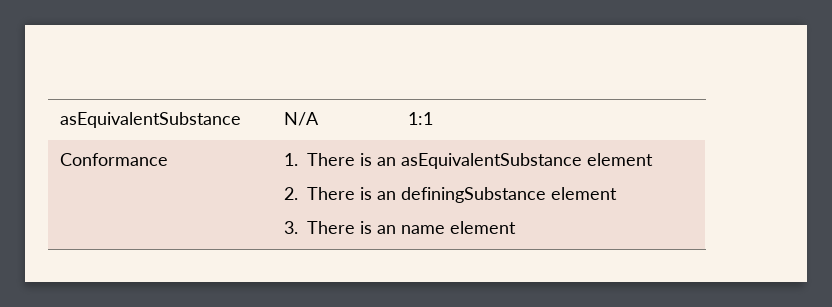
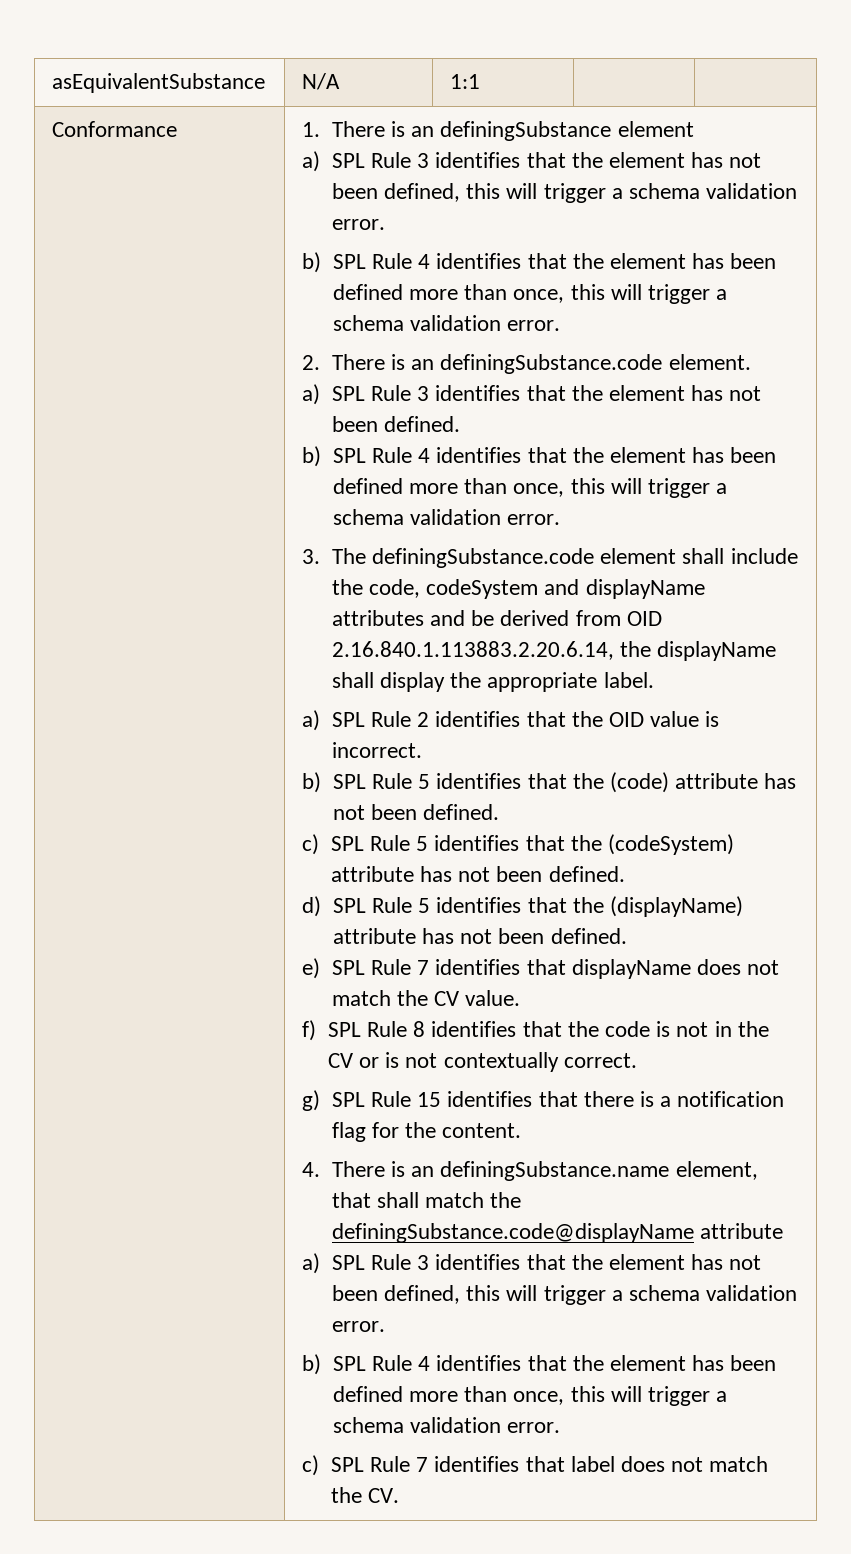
[400,153,653,169] [284,187,617,203] [284,221,516,234] asEquivalentSubstance element // 2. There is an definingSubstance element // 3. There is an name element -> [440,121,694,141] [302,151,762,172] [331,183,798,203] [331,219,385,230] [302,252,777,273] [332,284,728,304] [332,315,561,331] [302,354,751,374] [302,384,762,405] [331,416,460,432] [302,446,777,467] [332,478,728,498] [332,509,561,525] [302,548,798,568] [331,579,705,599] [331,610,662,626] [331,641,777,661] [331,672,654,692] [302,710,720,731] [331,742,422,758] [302,772,797,793] [332,804,500,820] [302,834,735,855] [330,866,625,882] [302,896,744,917] [332,928,627,944] [302,958,780,979] [331,990,521,1006] [302,1020,769,1041] [327,1052,637,1072] [302,1090,785,1111] [331,1122,522,1142] [302,1161,758,1181] [331,1192,522,1208] [331,1223,783,1243] [302,1253,762,1274] [331,1285,798,1305] [331,1321,385,1332] [302,1354,777,1375] [332,1386,728,1406] [332,1417,561,1433] [302,1455,769,1476] [330,1487,399,1503] definingSubstance element // a) SPL Rule 3 identifies that the element has not been defined, this will trigger a schema validation error. // b) SPL Rule 4 identifies that the element has been defined more than once, this will trigger a schema validation error. // 2. There is an definingSubstance.code element. // a) SPL Rule 3 identifies that the element has not been defined. // b) SPL Rule 4 identifies that the element has been defined more than once, this will trigger a schema validation error. // 3. The definingSubstance.code element shall include the code, codeSystem and displayName attributes and be derived from OID 2.16.840.1.113883.2.20.6.14, the displayName shall display the appropriate label. // a) SPL Rule 2 identifies that the OID value is incorrect. // b) SPL Rule 5 identifies that the (code) attribute has not been defined. // c) SPL Rule 5 identifies that the (codeSystem) attribute has not been defined. // d) SPL Rule 5 identifies that the (displayName) attribute has not been defined. // e) SPL Rule 7 identifies that displayName does not match the CV value. // f) SPL Rule 8 identifies that the code is not in the CV or is not contextually correct. // g) SPL Rule 15 identifies that there is a notification flag for the content. // 4. There is an definingSubstance.name element, that shall match the definingSubstance.code@displayName attribute // a) SPL Rule 3 identifies that the element has not been defined, this will trigger a schema validation error. // b) SPL Rule 4 identifies that the element has been defined more than once, this will trigger a schema validation error. // c) SPL Rule 7 identifies that label does not match the CV.

